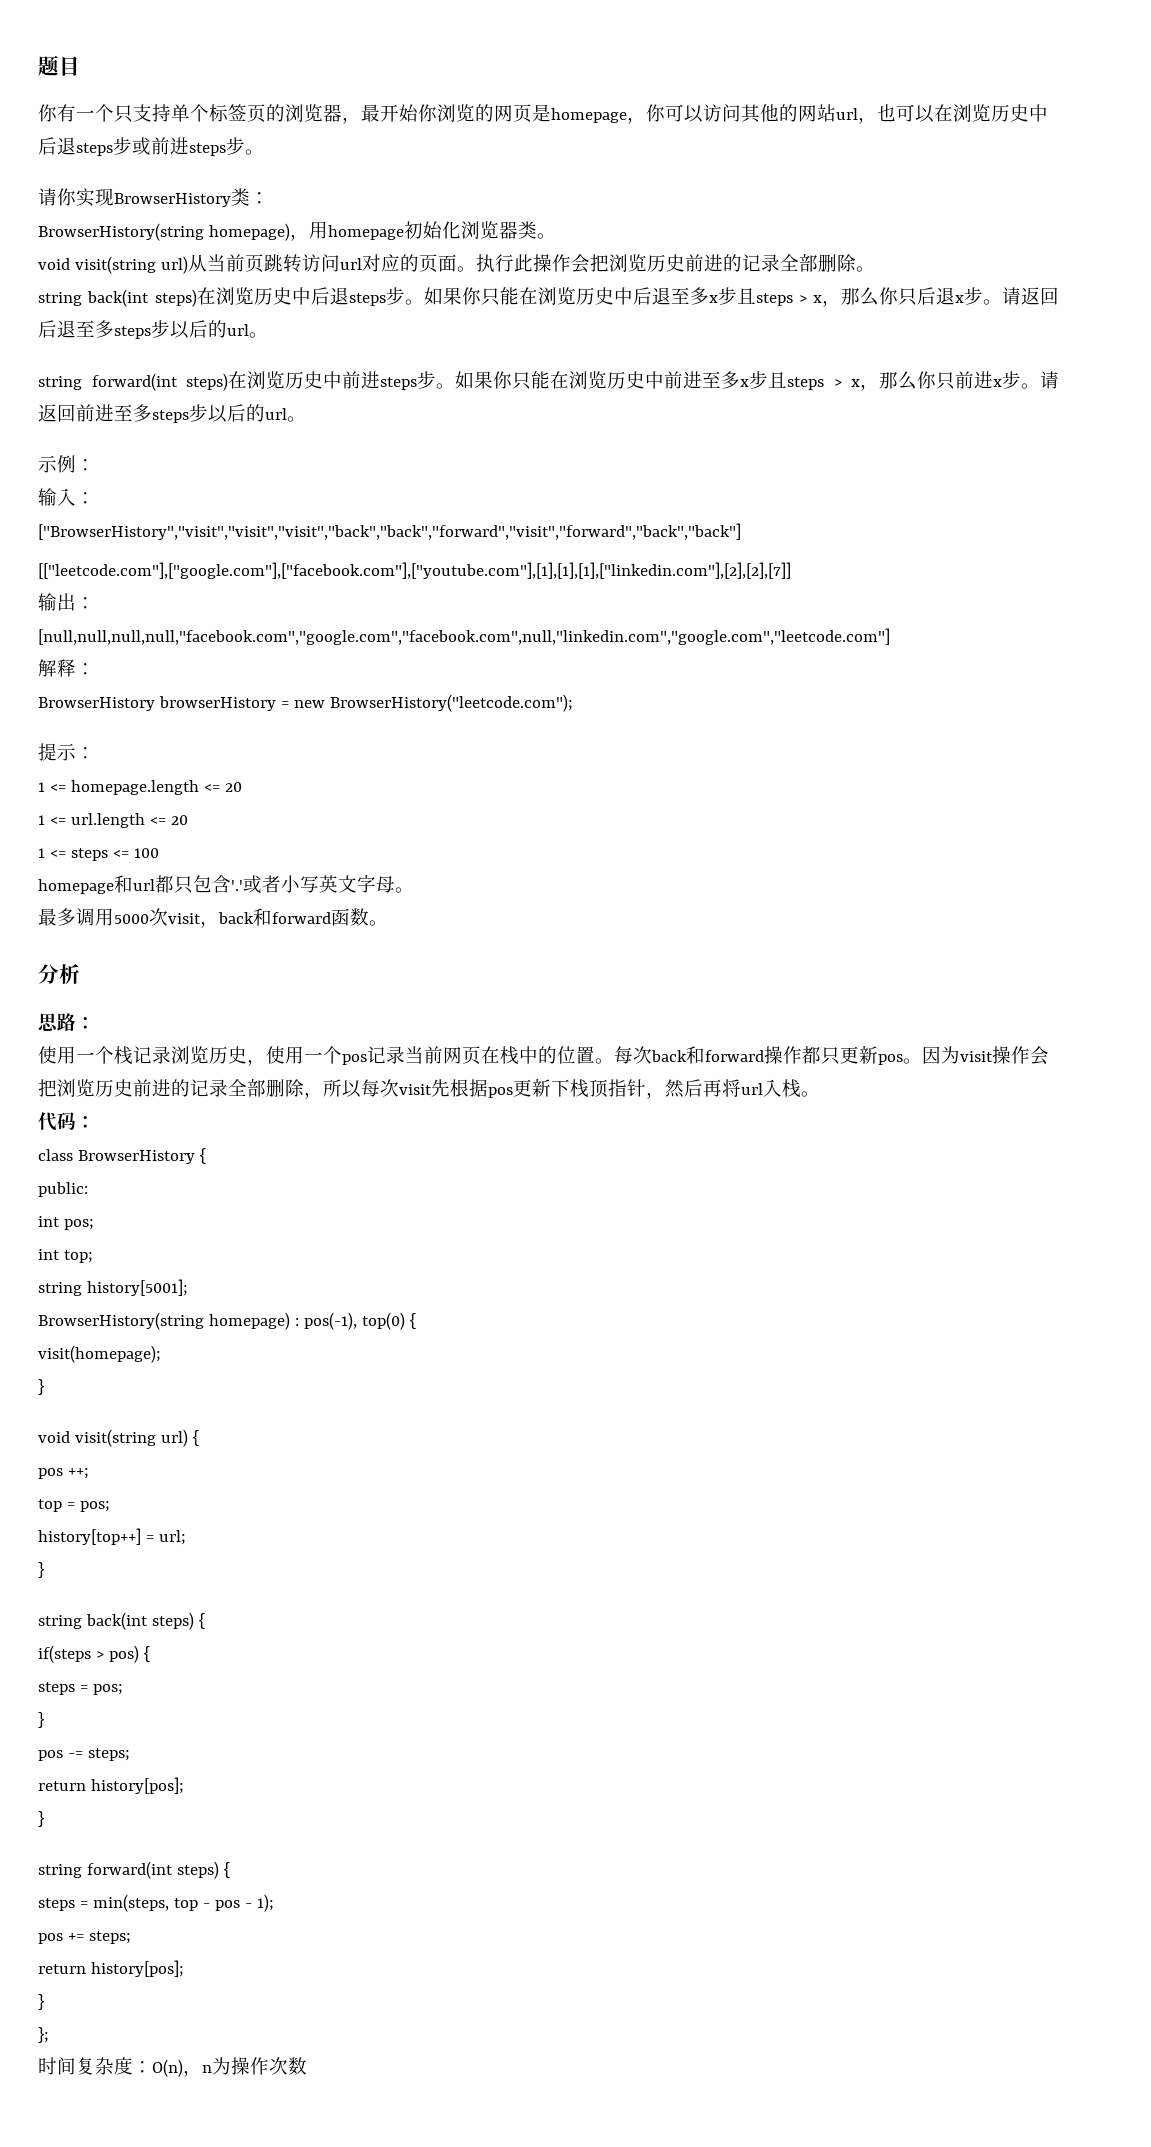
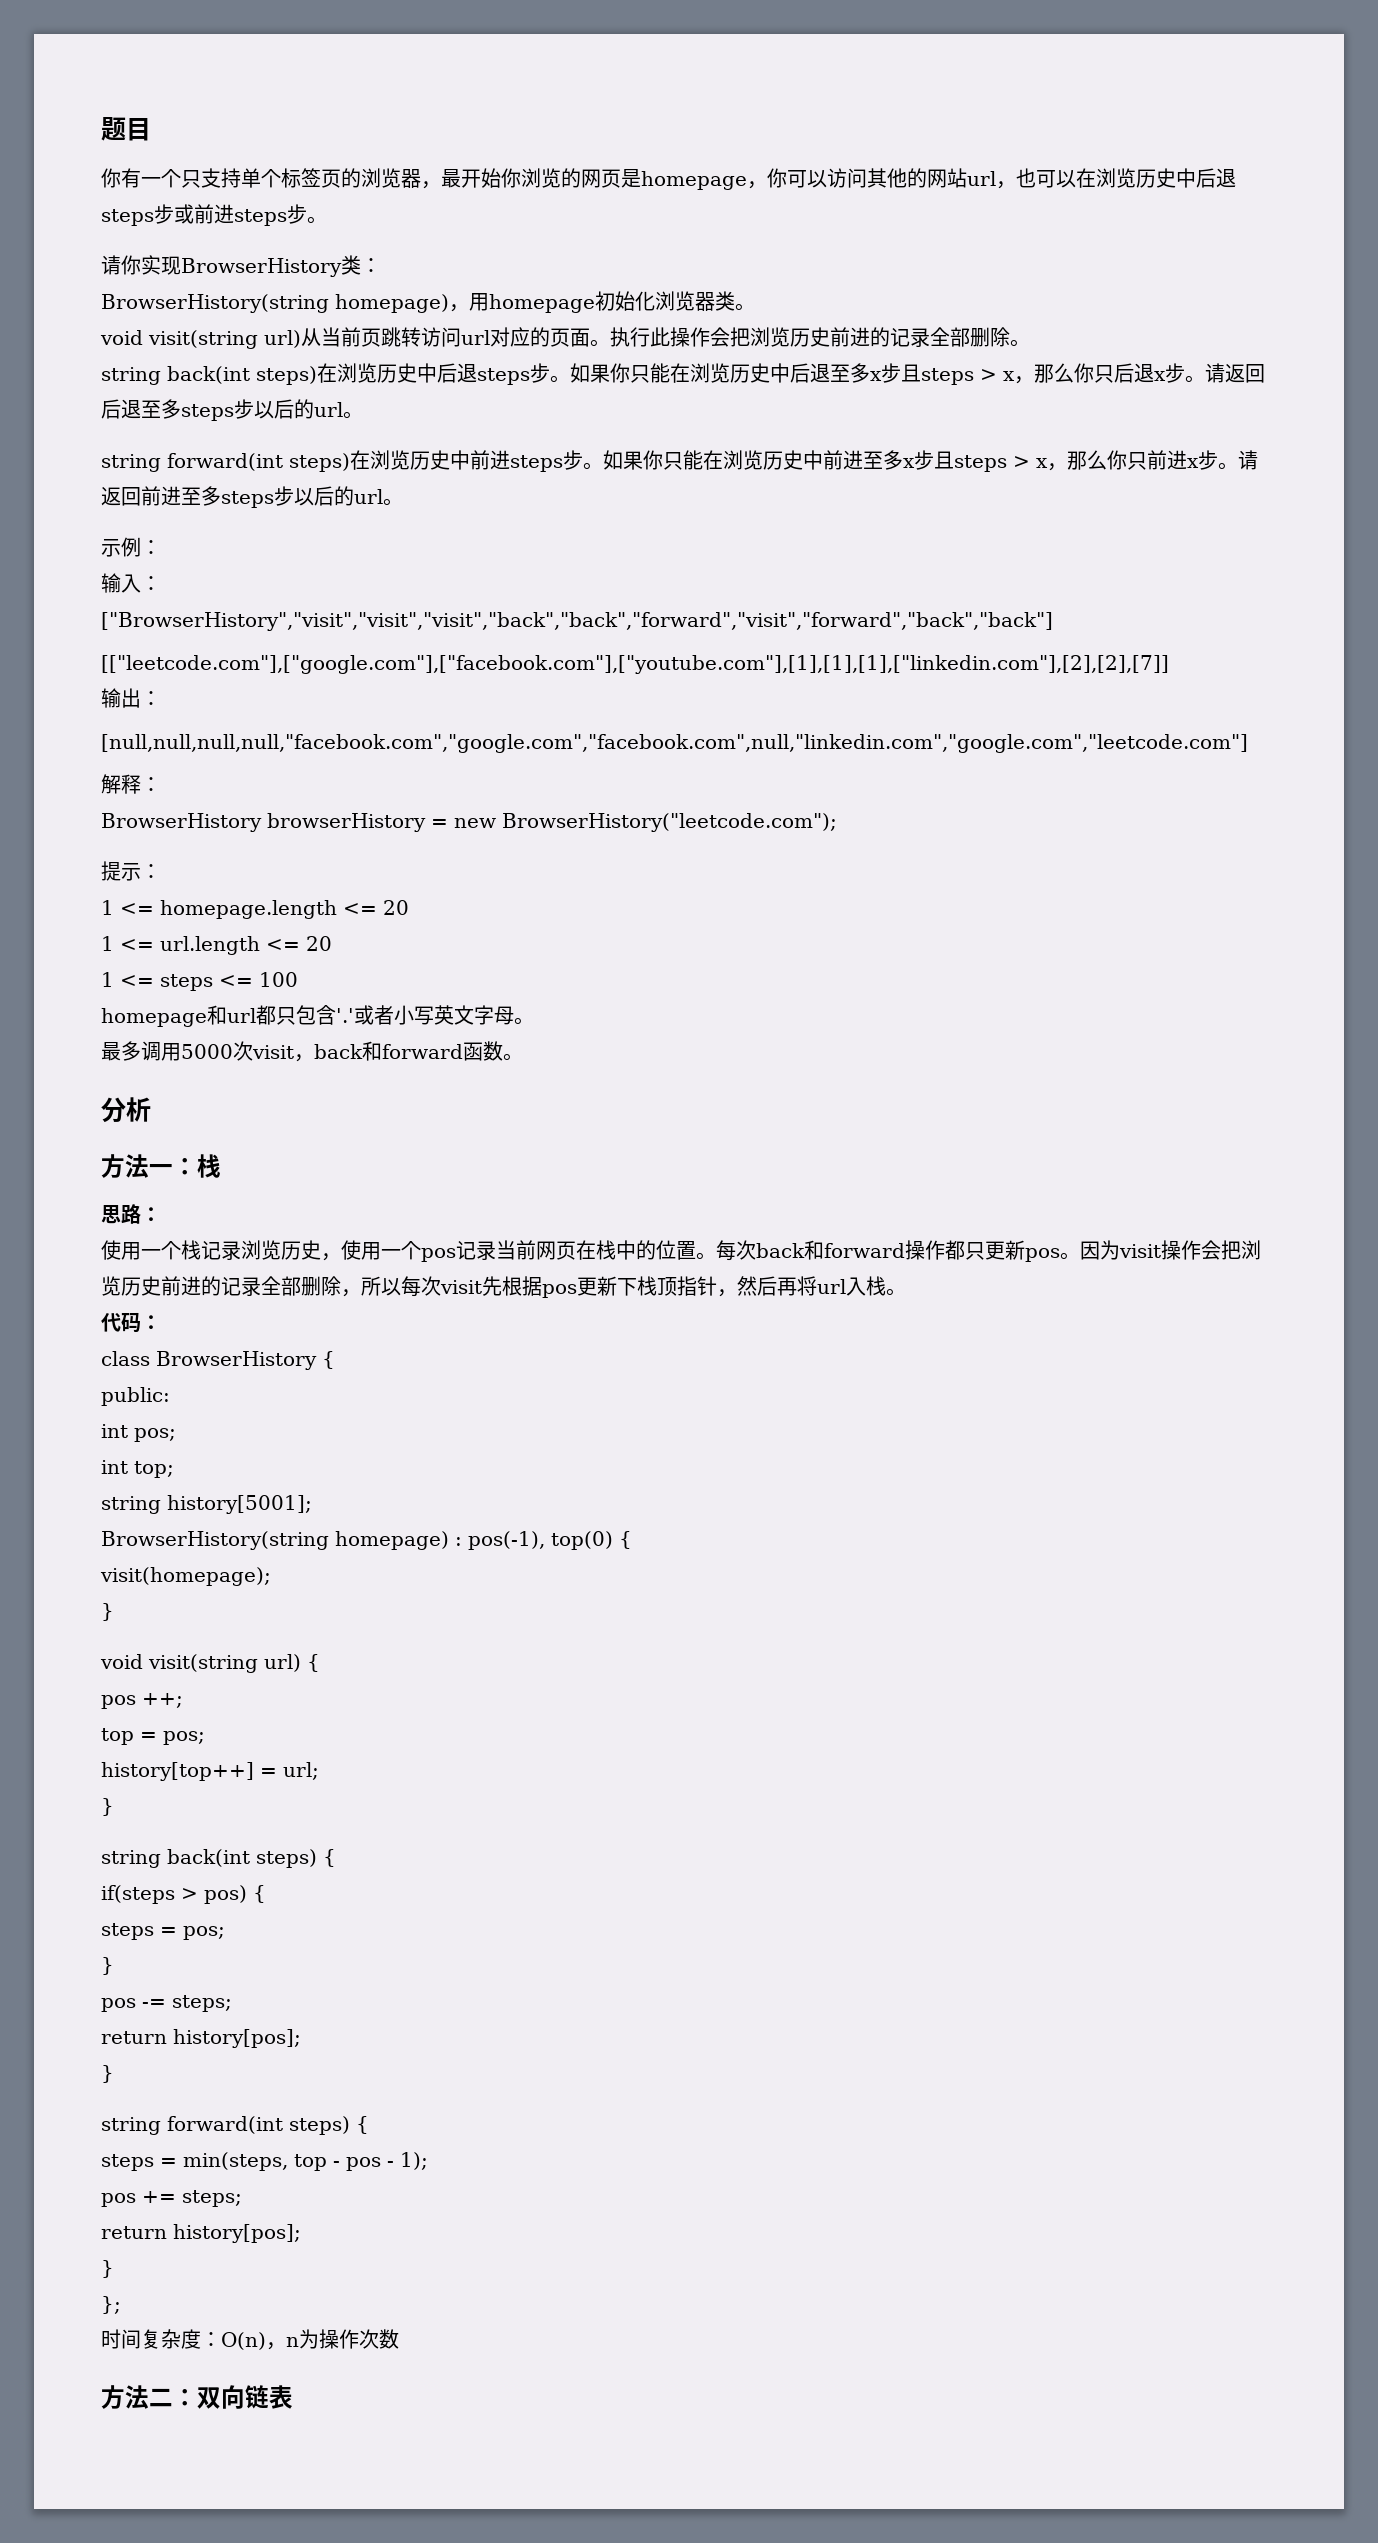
(80, 974) none -> [101,1154,221,1178] // 方法一：栈
(307, 2066) none -> [101,2385,293,2409] // 方法二：双向链表

